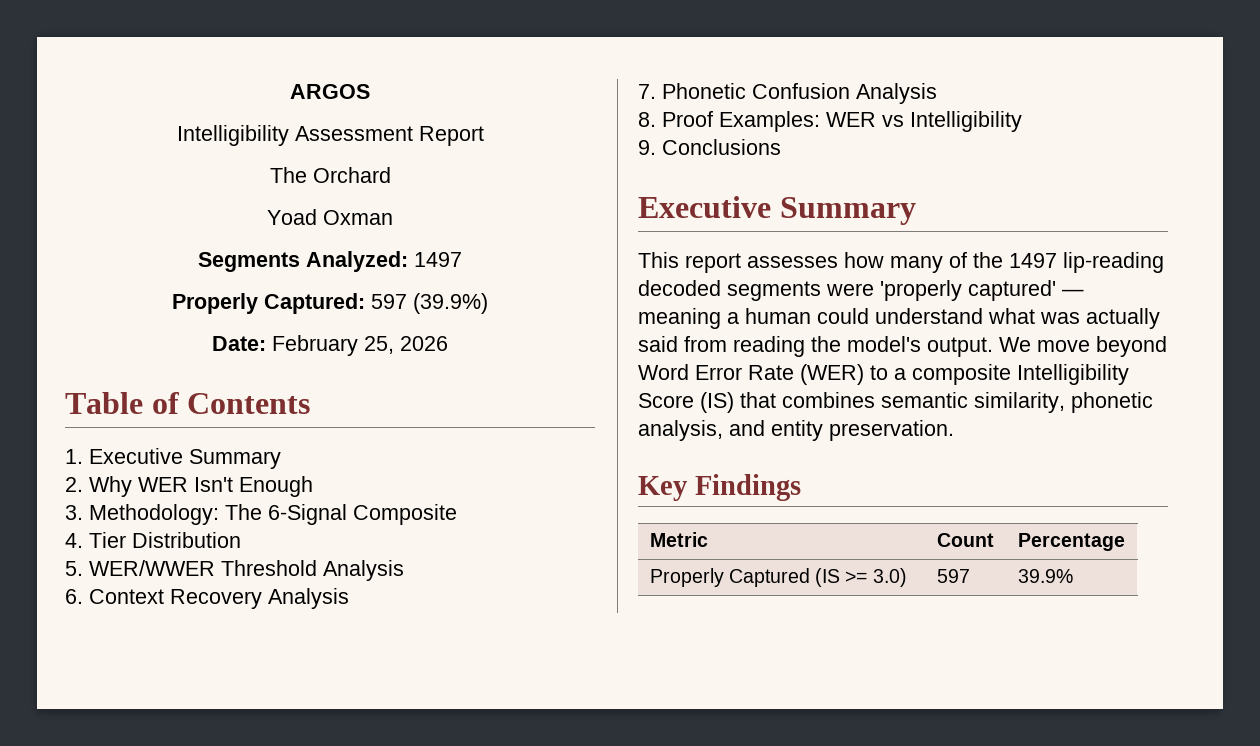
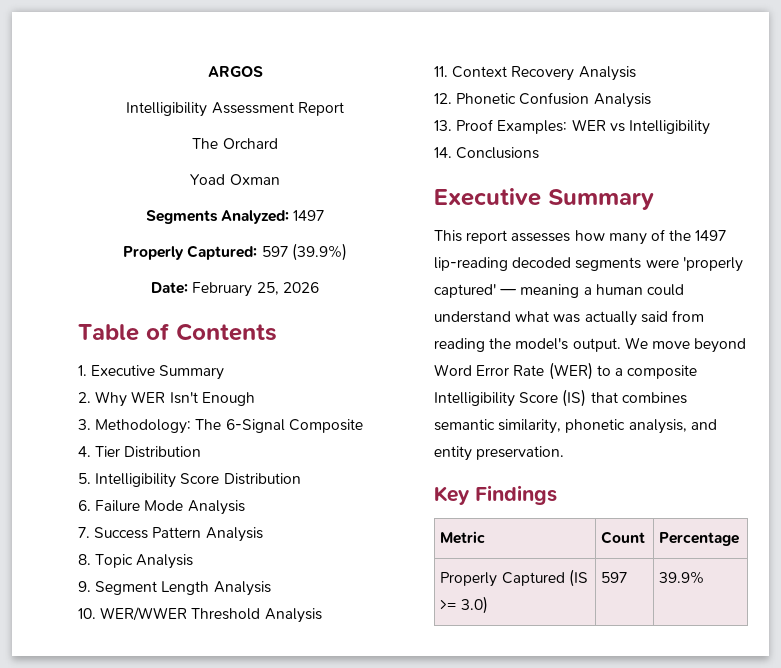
(83, 568) none -> [95,473,301,488] [78,500,245,515] [78,527,263,542] [78,554,194,569] [78,581,271,596] [78,608,96,619] Intelligibility Score Distribution // 6. Failure Mode Analysis // 7. Success Pattern Analysis // 8. Topic Analysis // 9. Segment Length Analysis // 10.
[65,589,83,604] 6. -> [434,66,448,77] 11.
[638,84,656,99] 7. -> [434,93,452,104] 12.
[638,112,656,127] 8. -> [434,120,452,131] 13.
[638,140,656,155] 9. -> [434,147,452,158] 14.

